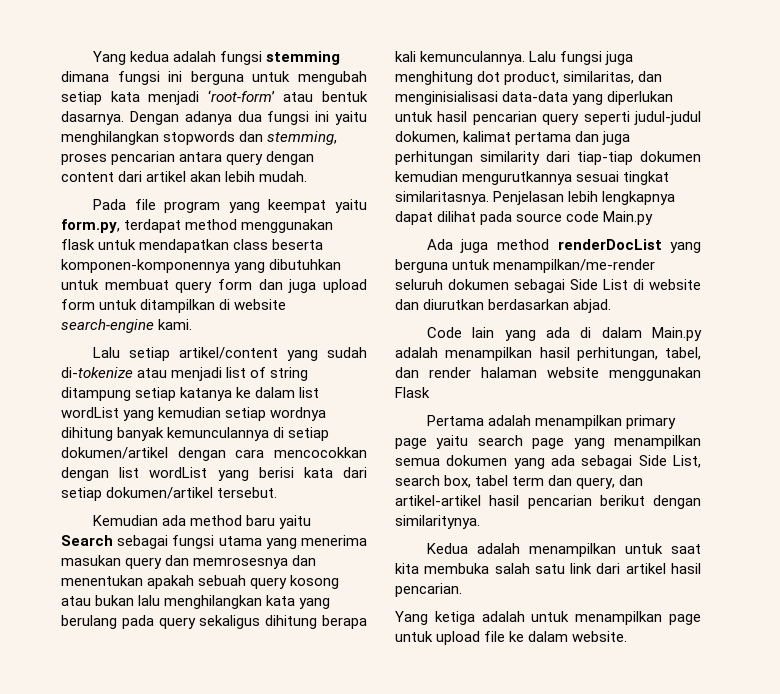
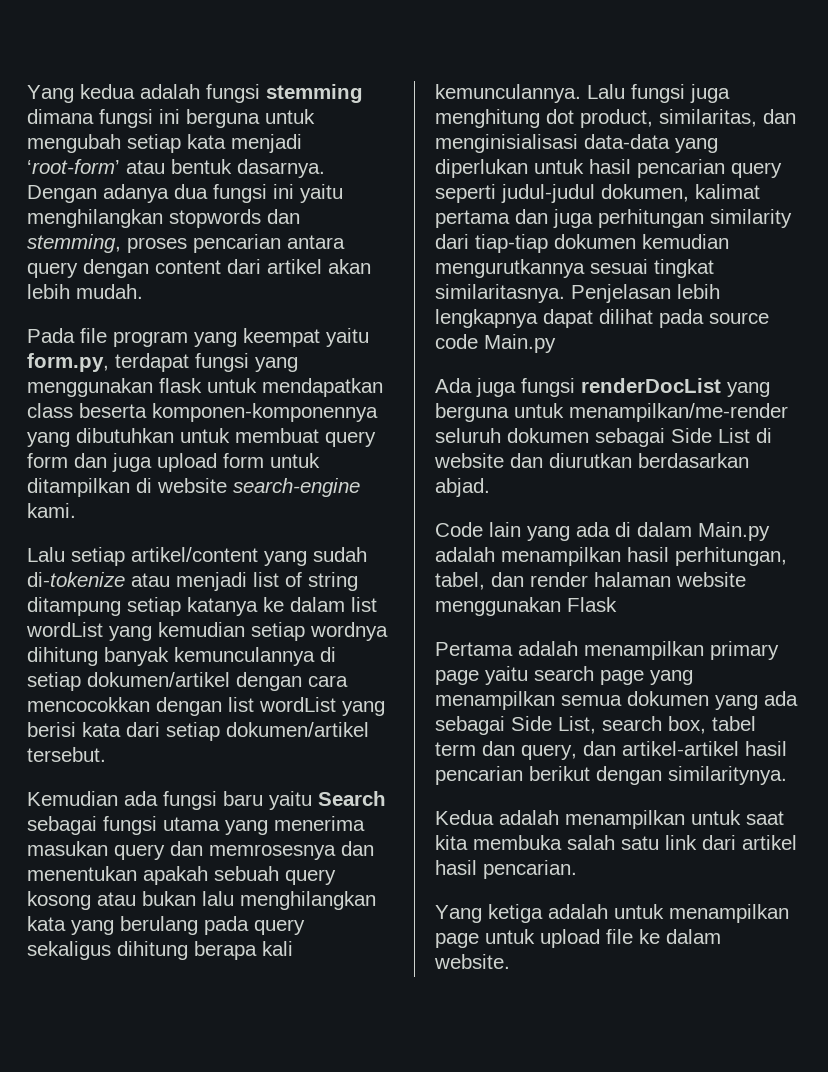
[185,219,238,230] method -> [195,353,298,372] fungsi yang
[190,515,243,526] method -> [163,791,217,810] fungsi
[496,239,549,250] method -> [521,378,575,397] fungsi

